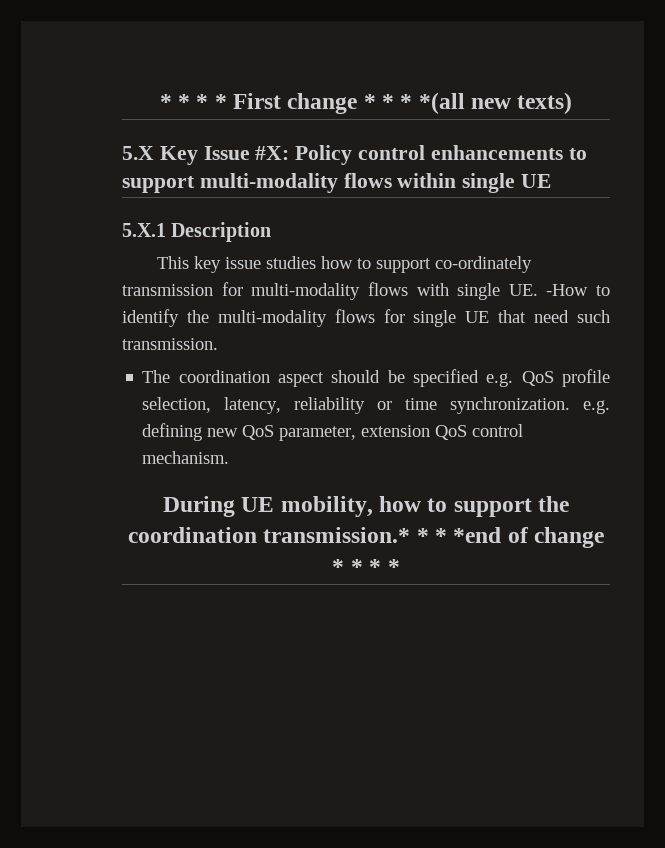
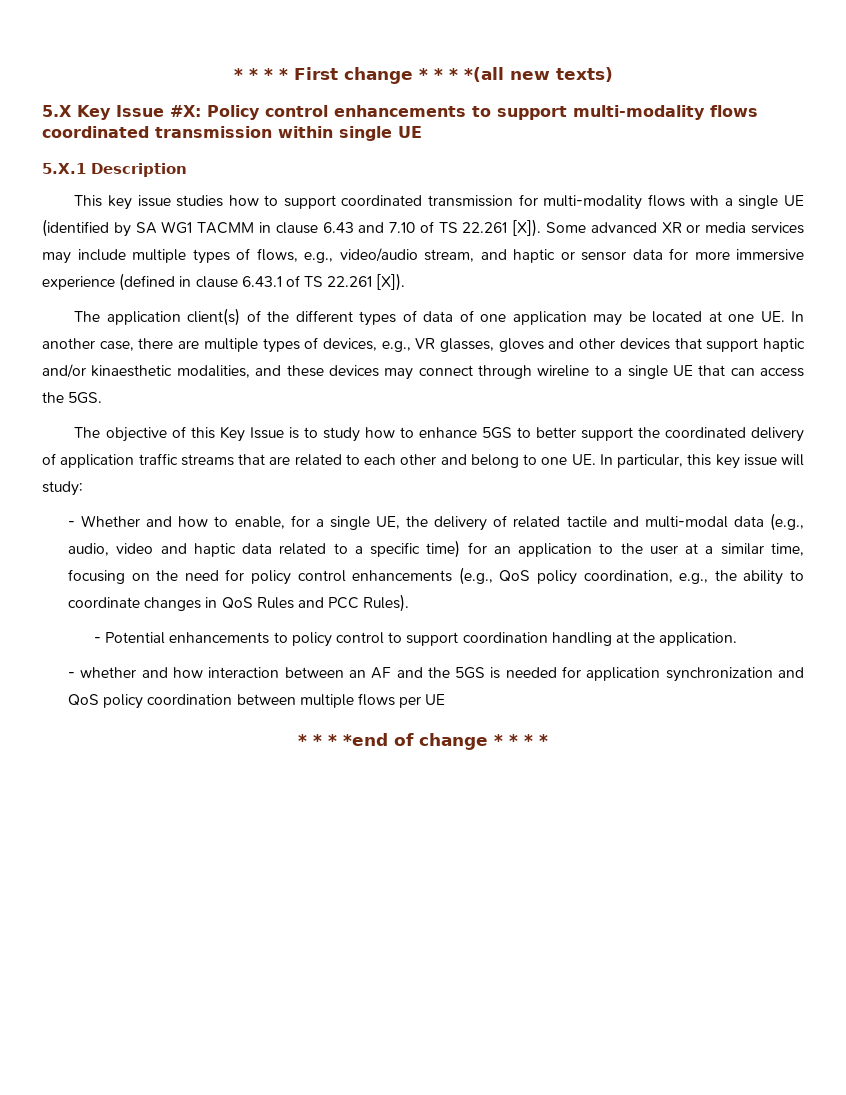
(392, 180) none -> [42,126,272,138] coordinated transmission
[434,256,532,273] co-ordinately -> [341,195,423,206] coordinated
[457,283,610,300] [122,309,611,327] [122,338,218,350] [142,369,610,387] [142,397,610,414] [142,423,524,441] [142,451,230,464] [162,496,570,517] [127,527,411,543] single UE. -How to identify the multi-modality flows for single UE that need such transmission. // The coordination aspect should be specified e.g. QoS profile selection, latency, reliability or time synchronization. e.g. defining new QoS parameter, extension QoS control mechanism. // During UE mobility, how to support the coordination transmission.* -> [724,195,804,209] [42,219,804,237] [42,248,804,264] [42,273,406,291] [74,308,804,326] [42,337,806,353] [42,364,804,380] [42,392,103,404] [74,426,804,442] [42,453,804,469] [42,481,83,496] [68,513,805,531] [68,540,804,558] [68,567,804,585] [68,594,410,612] [94,632,738,647] [68,666,804,682] [68,693,446,709] [298,734,307,746] a single UE (identified by SA WG1 TACMM in clause 6.43 and 7.10 of TS 22.261 [X]). Some advanced XR or media services may include multiple types of flows, e.g., video/audio stream, and haptic or sensor data for more immersive experience (defined in clause 6.43.1 of TS 22.261 [X]). // The application client(s) of the different types of data of one application may be located at one UE. In another case, there are multiple types of devices, e.g., VR glasses, gloves and other devices that support haptic and/or kinaesthetic modalities, and these devices may connect through wireline to a single UE that can access the 5GS. // The objective of this Key Issue is to study how to enhance 5GS to better support the coordinated delivery of application traffic streams that are related to each other and belong to one UE. In particular, this key issue will study: // - Whether and how to enable, for a single UE, the delivery of related tactile and multi-modal data (e.g., audio, video and haptic data related to a specific time) for an application to the user at a similar time, focusing on the need for policy control enhancements (e.g., QoS policy coordination, e.g., the ability to coordinate changes in QoS Rules and PCC Rules). // - Potential enhancements to policy control to support coordination handling at the application. // - whether and how interaction between an AF and the 5GS is needed for application synchronization and QoS policy coordination between multiple flows per UE // *

